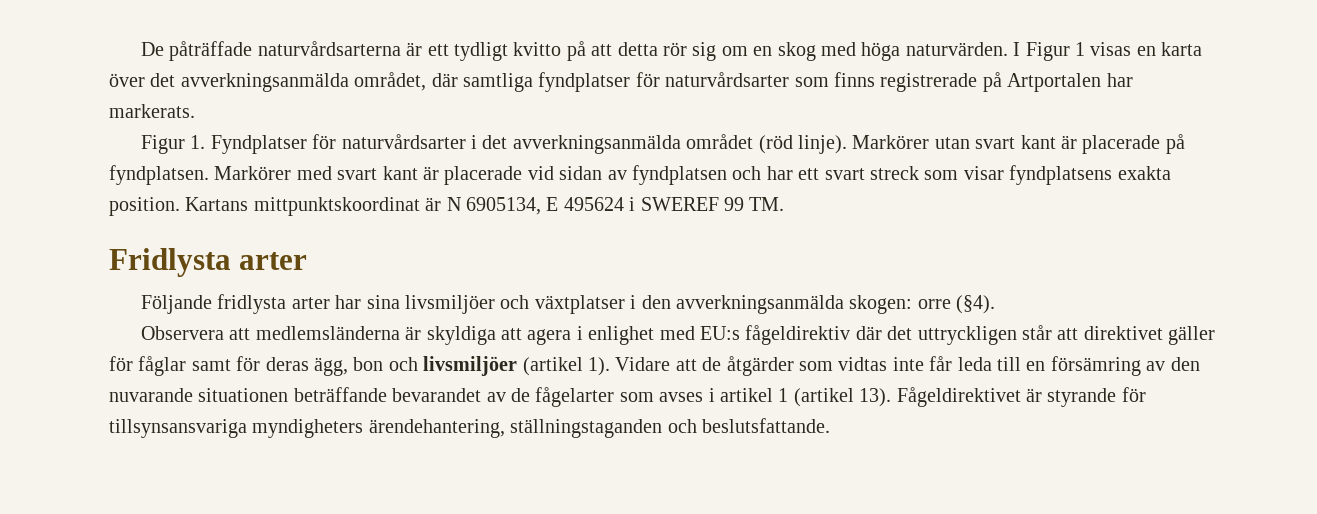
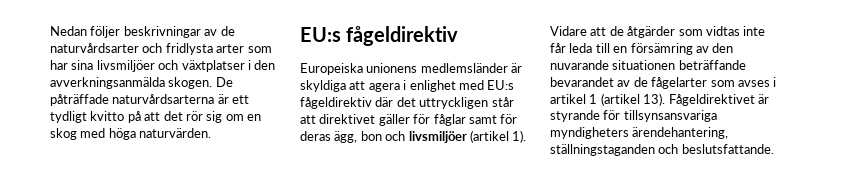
(141, 49) none -> [50,26,235,38] [50,43,272,55] [50,60,276,72] [50,77,213,89] Nedan följer beskrivningar av de naturvårdsarter och fridlysta arter som har sina livsmiljöer och växtplatser i den avverkningsanmälda skogen.
[617,42,658,56] detta -> [163,111,183,121] det
[1013,42,1203,61] [109,72,1133,92] [109,104,195,118] [141,134,1185,154] [109,165,1171,185] [109,197,785,216] [109,248,308,277] [141,294,996,314] [141,326,400,340] I Figur 1 visas en karta över det avverkningsanmälda området, där samtliga fyndplatser för naturvårdsarter som finns registrerade på Artportalen har markerats. // Figur 1. Fyndplatser för naturvårdsarter i det avverkningsanmälda området (röd linje). Markörer utan svart kant är placerade på fyndplatsen. Markörer med svart kant är placerade vid sidan av fyndplatsen och har ett svart streck som visar fyndplatsens exakta position. Kartans mittpunktskoordinat är N 6905134, E 495624 i SWEREF 99 TM. // Fridlysta arter // Följande fridlysta arter har sina livsmiljöer och växtplatser i den avverkningsanmälda skogen: orre (§4). // Observera att medlemsländerna -> [300,26,459,46] [300,63,508,75] // EU:s fågeldirektiv // Europeiska unionens medlemsländer

